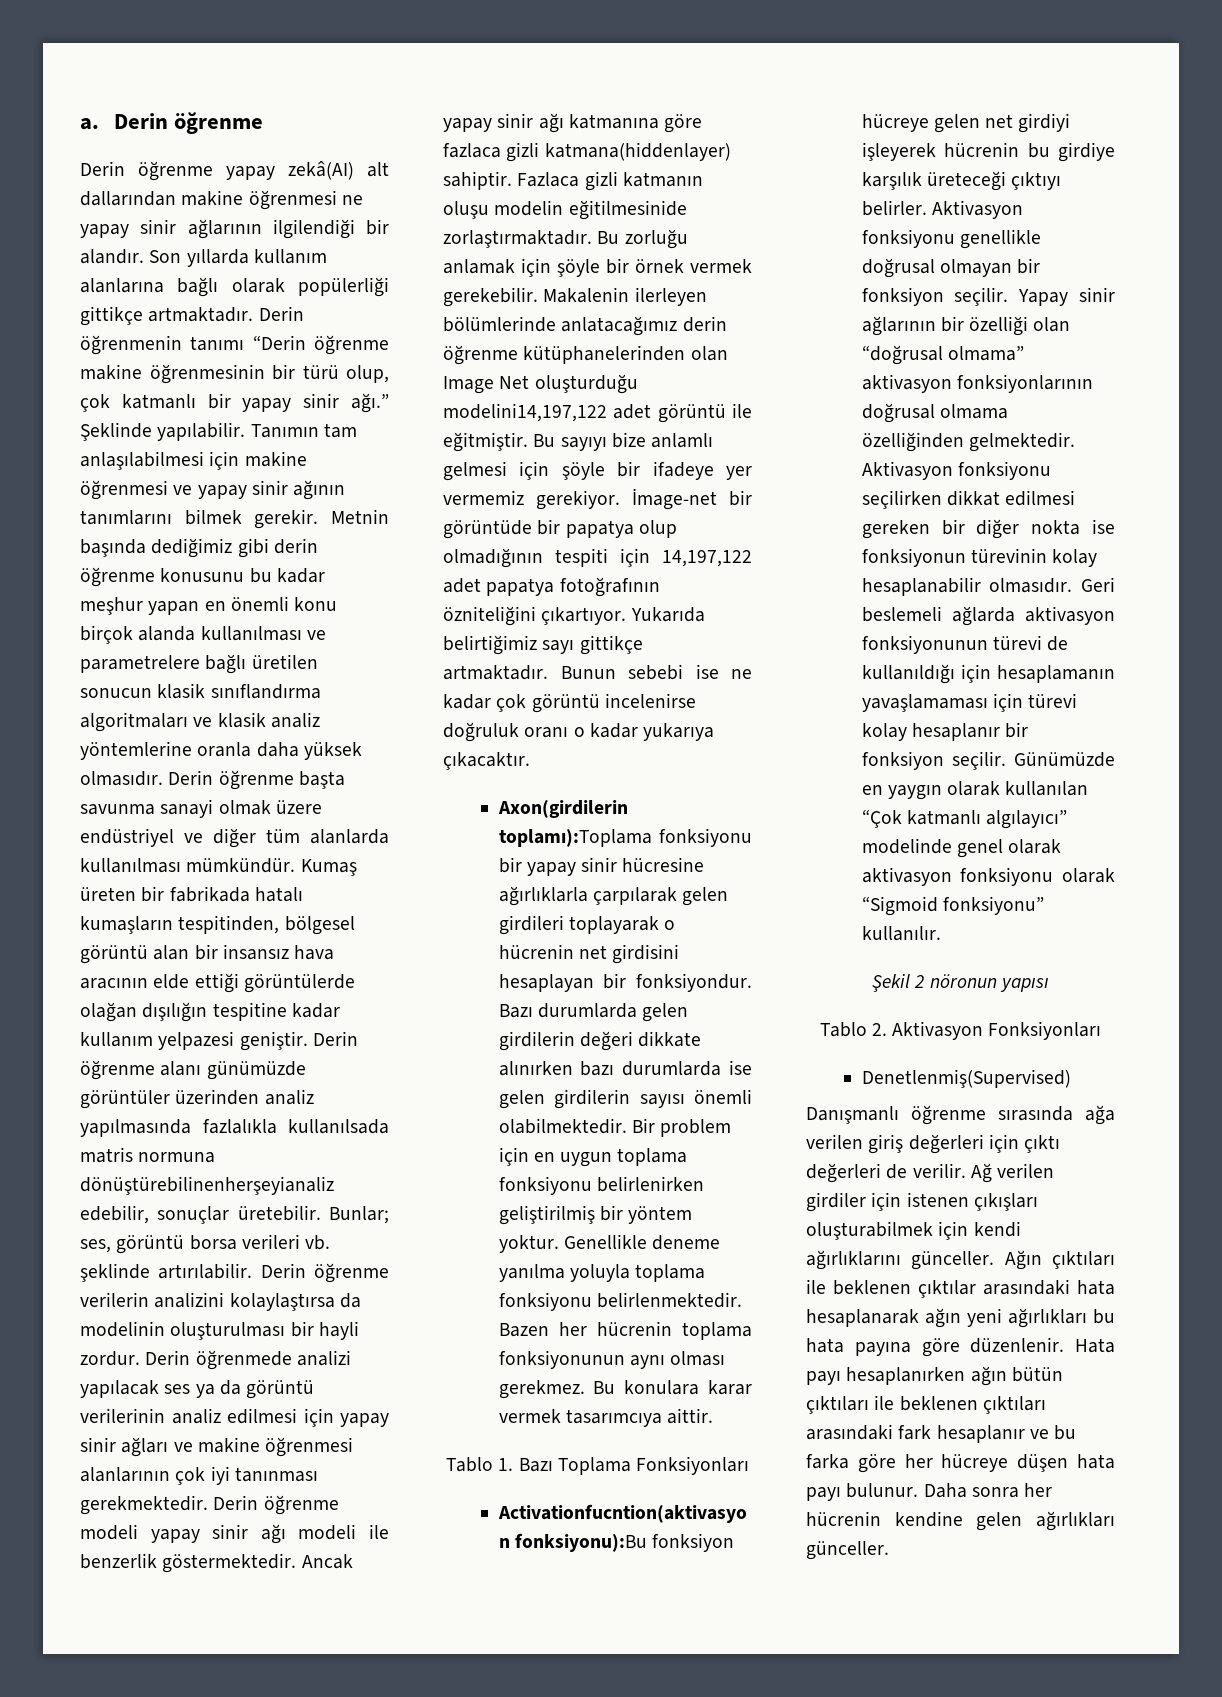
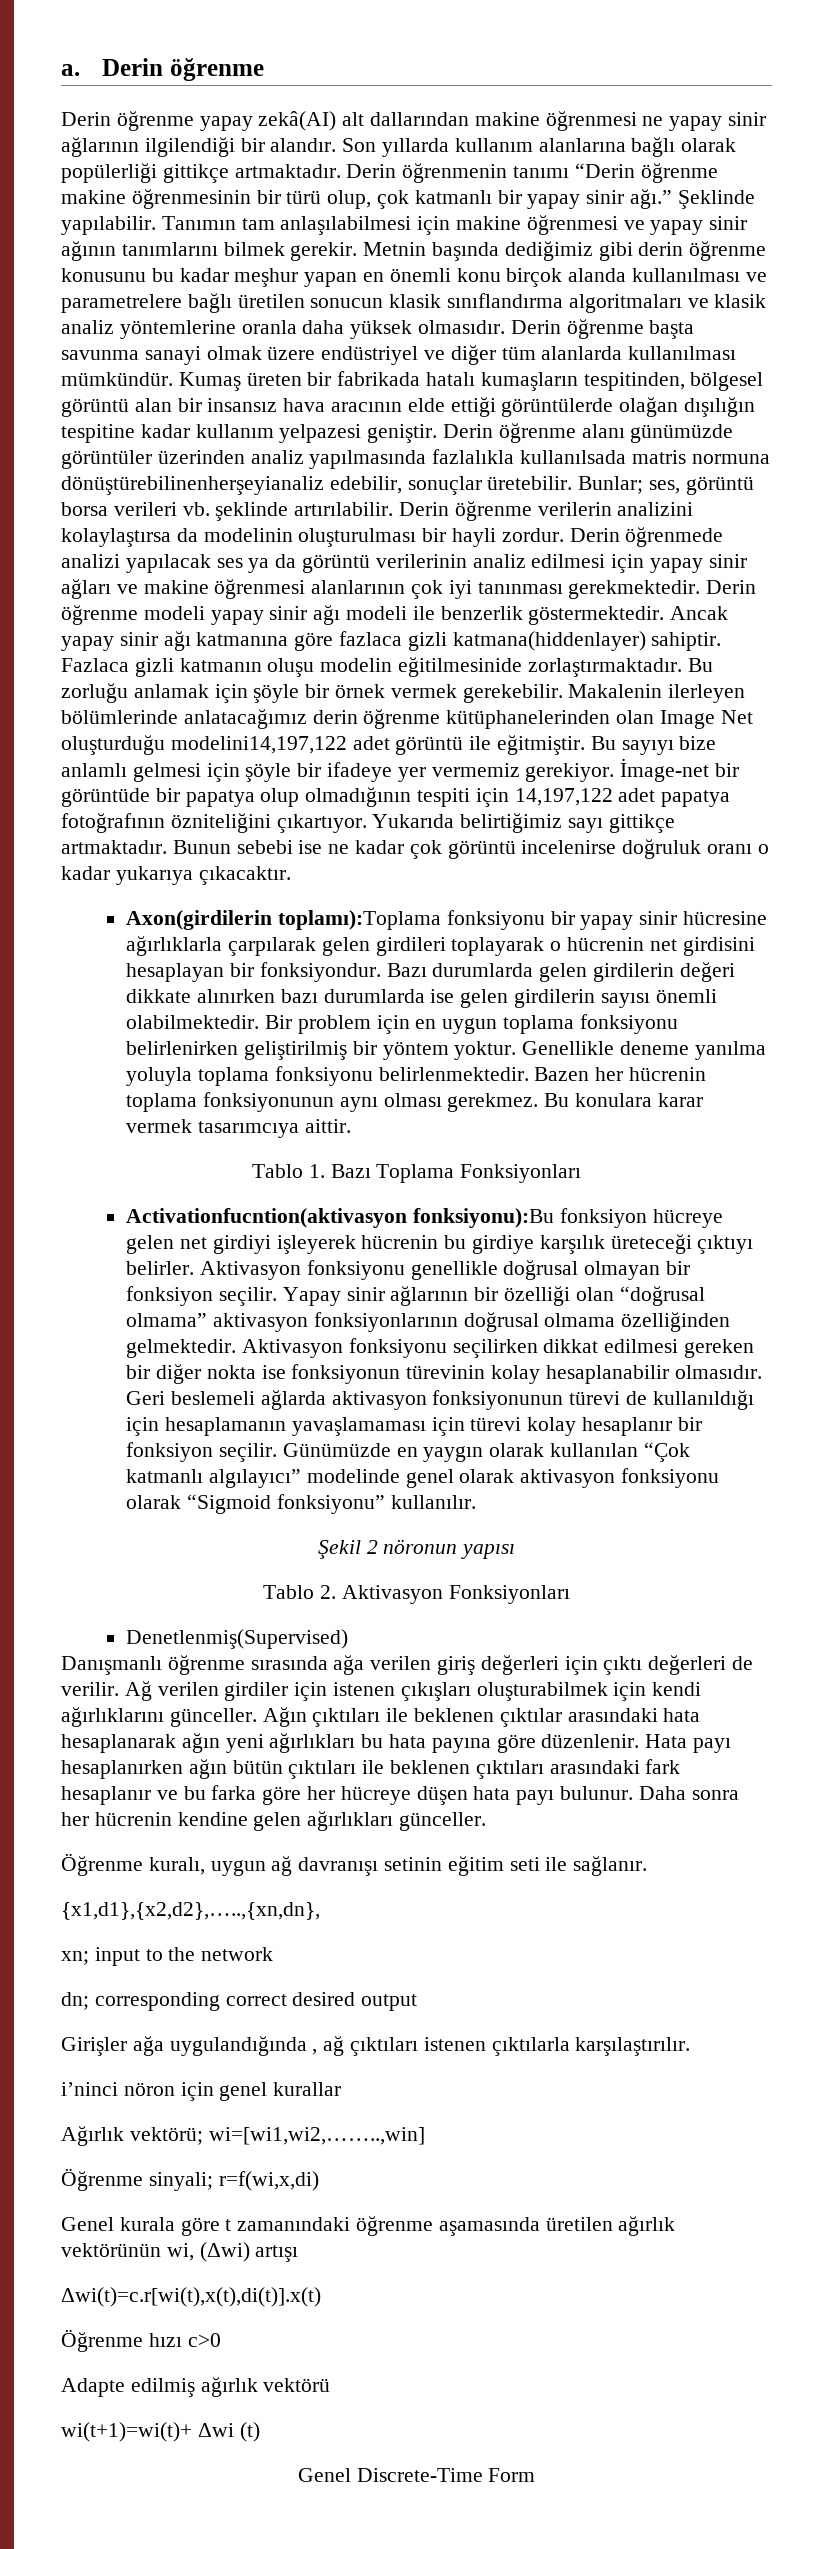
(889, 1550) none -> [61,1853,648,1876] [61,1902,320,1920] [61,1947,274,1966] [61,1992,418,2011] [61,2036,691,2056] [61,2082,342,2101] [61,2126,425,2146] [61,2168,319,2191] [61,2216,676,2236] [61,2242,299,2262] [61,2287,321,2307] [61,2329,221,2352] [61,2377,331,2397] [61,2422,260,2442] [297,2468,536,2482] // Öğrenme kuralı, uygun ağ davranışı setinin eğitim seti ile sağlanır. // {x1,d1},{x2,d2},…..,{xn,dn}, // xn; input to the network // dn; corresponding correct desired output // Girişler ağa uygulandığında , ağ çıktıları istenen çıktılarla karşılaştırılır. // i’ninci nöron için genel kurallar // Ağırlık vektörü; wi=[wi1,wi2,……..,win] // Öğrenme sinyali; r=f(wi,x,di) // Genel kurala göre t zamanındaki öğrenme aşamasında üretilen ağırlık vektörünün wi, (Δwi) artışı // Δwi(t)=c.r[wi(t),x(t),di(t)].x(t) // Öğrenme hızı c>0 // Adapte edilmiş ağırlık vektörü // wi(t+1)=wi(t)+ Δwi (t) // Genel Discrete-Time Form

